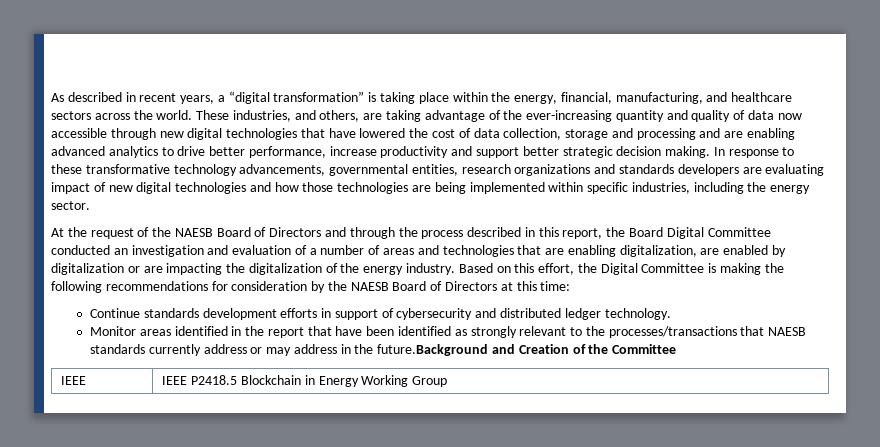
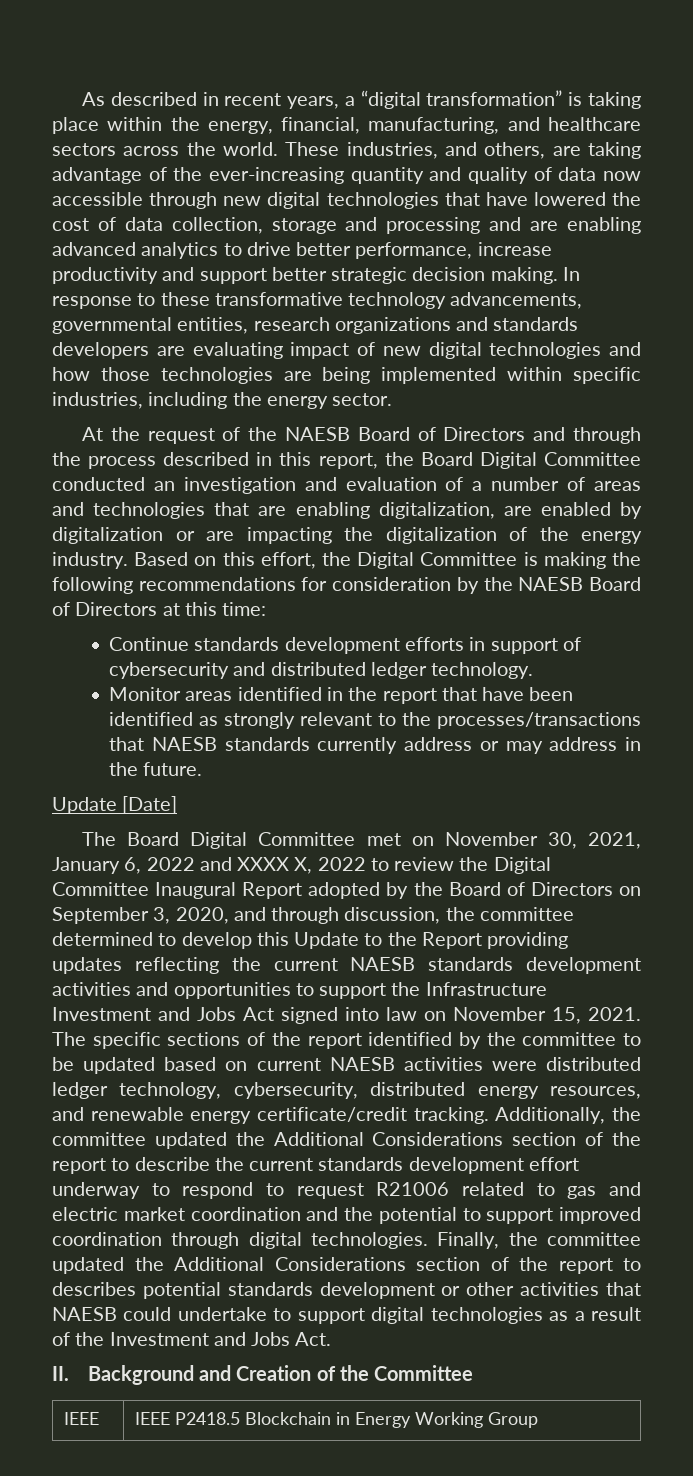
[377,344,489,356] future.Background -> [143,762,203,776] [52,796,178,814] [82,832,641,849] [52,857,551,874] [52,882,641,899] [52,907,574,924] [52,932,569,949] [52,957,641,974] [52,982,547,999] [52,1007,641,1024] [52,1032,641,1049] [52,1057,641,1074] [52,1082,641,1099] [52,1107,641,1124] [52,1132,641,1149] [52,1157,579,1174] [52,1182,641,1199] [52,1207,641,1224] [52,1232,641,1249] [52,1257,641,1274] [52,1282,641,1299] [52,1307,642,1324] [52,1332,332,1346] [52,1365,194,1385] future. // Update [Date] // The Board Digital Committee met on November 30, 2021, January 6, 2022 and XXXX X, 2022 to review the Digital Committee Inaugural Report adopted by the Board of Directors on September 3, 2020, and through discussion, the committee determined to develop this Update to the Report providing updates reflecting the current NAESB standards development activities and opportunities to support the Infrastructure Investment and Jobs Act signed into law on November 15, 2021. The specific sections of the report identified by the committee to be updated based on current NAESB activities were distributed ledger technology, cybersecurity, distributed energy resources, and renewable energy certificate/credit tracking. Additionally, the committee updated the Additional Considerations section of the report to describe the current standards development effort underway to respond to request R21006 related to gas and electric market coordination and the potential to support improved coordination through digital technologies. Finally, the committee updated the Additional Considerations section of the report to describes potential standards development or other activities that NAESB could undertake to support digital technologies as a result of the Investment and Jobs Act. // II. Background

